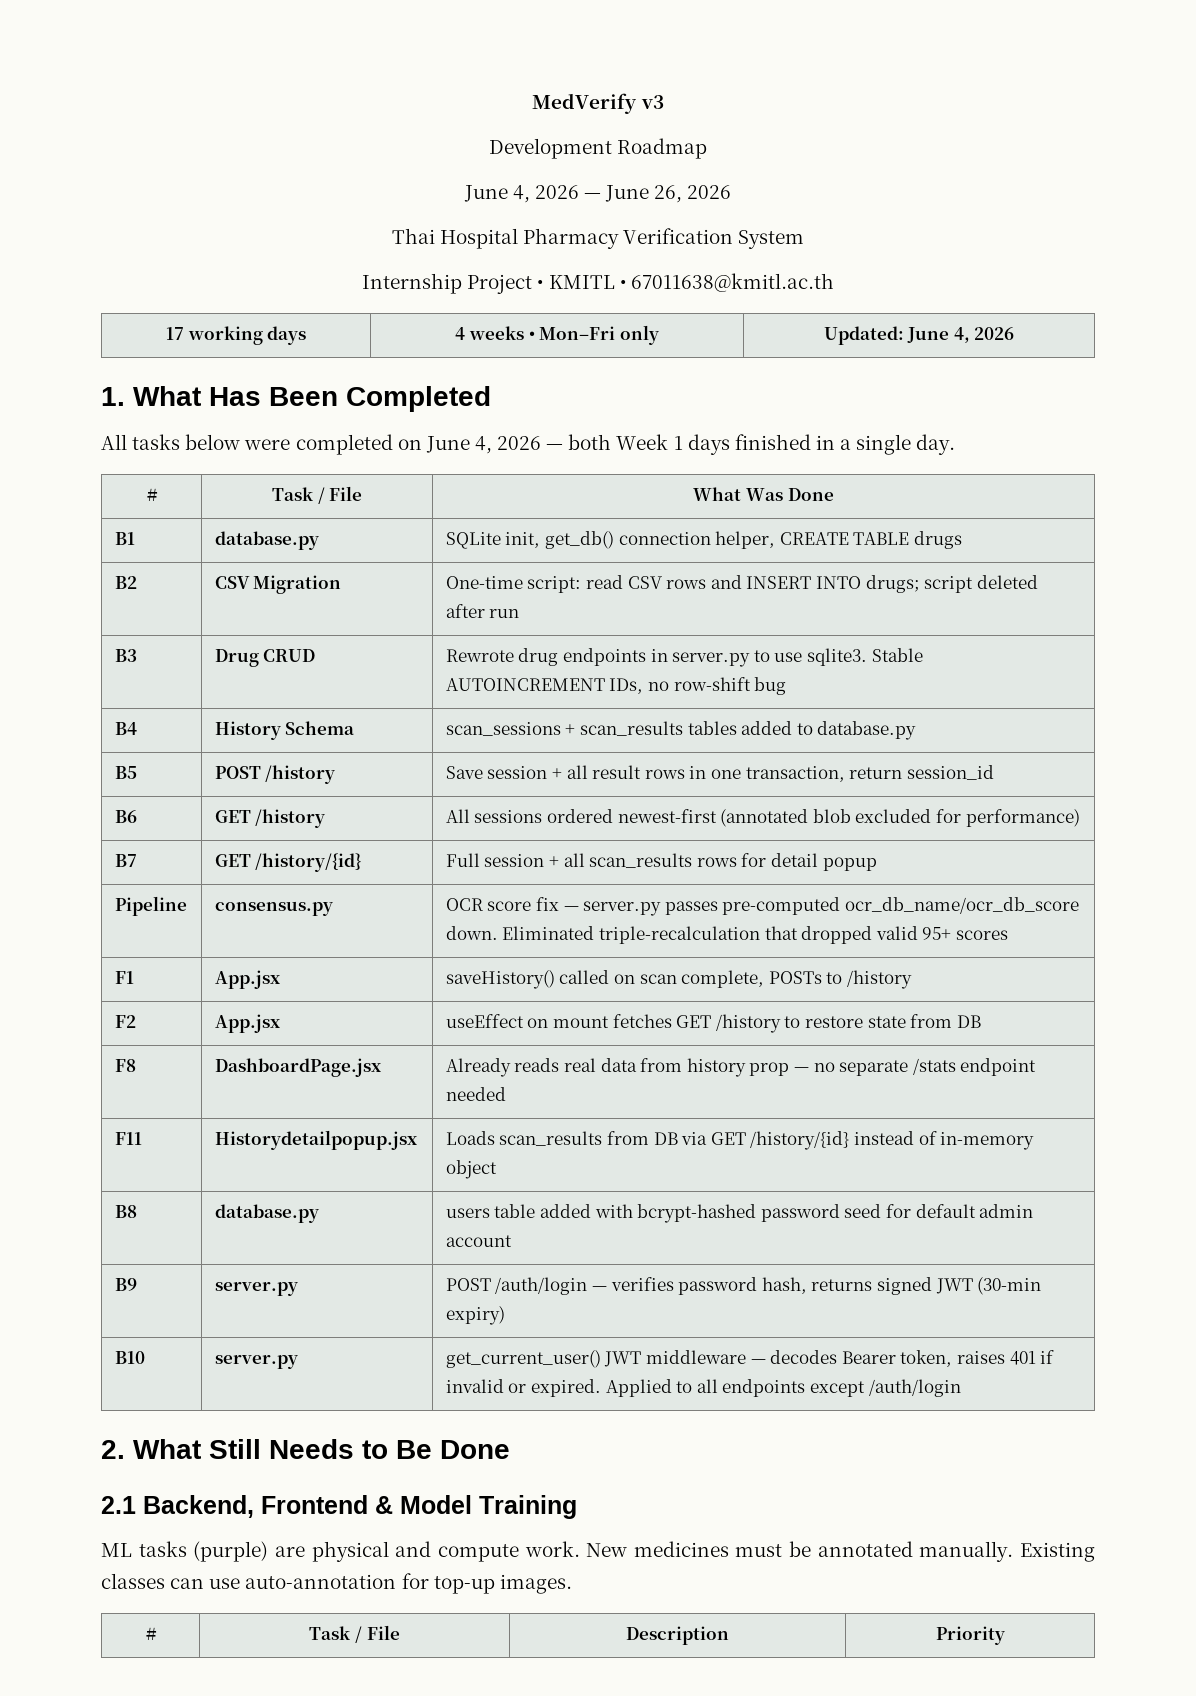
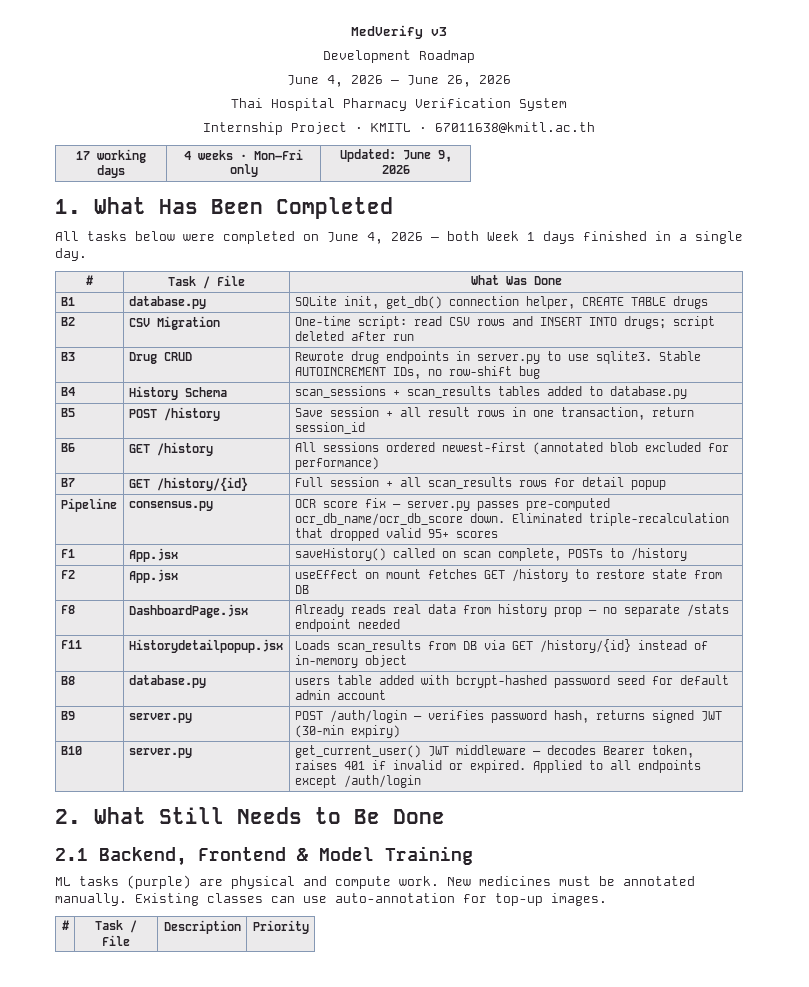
[953,327,970,343] 4, -> [437,150,452,162] 9,

